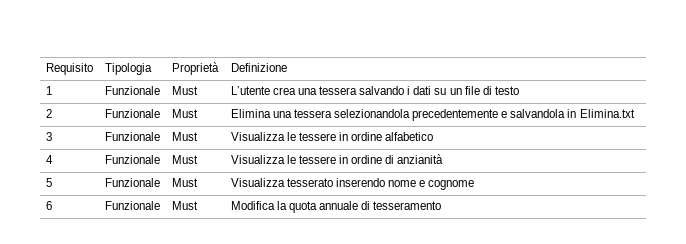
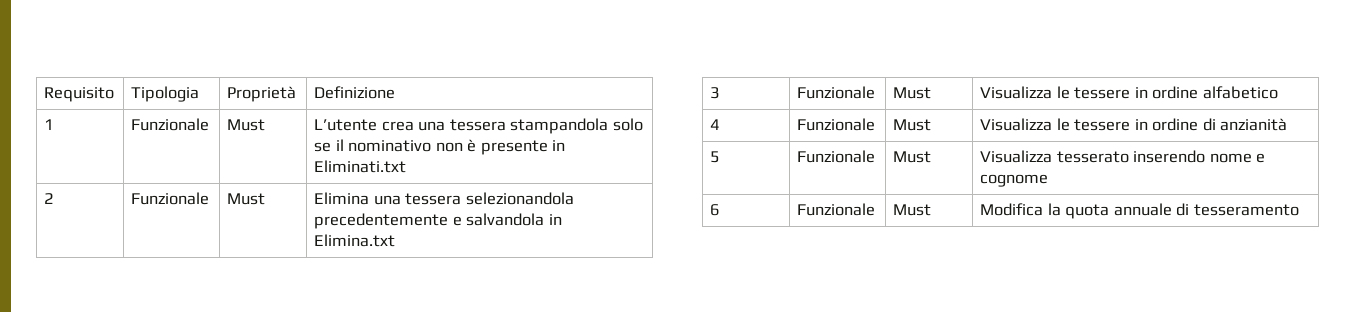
[359,86,519,95] salvando i dati su un file di testo -> [510,118,643,134] [314,139,566,155] [314,160,407,173] stampandola solo se il nominativo non è presente in Eliminati.txt

